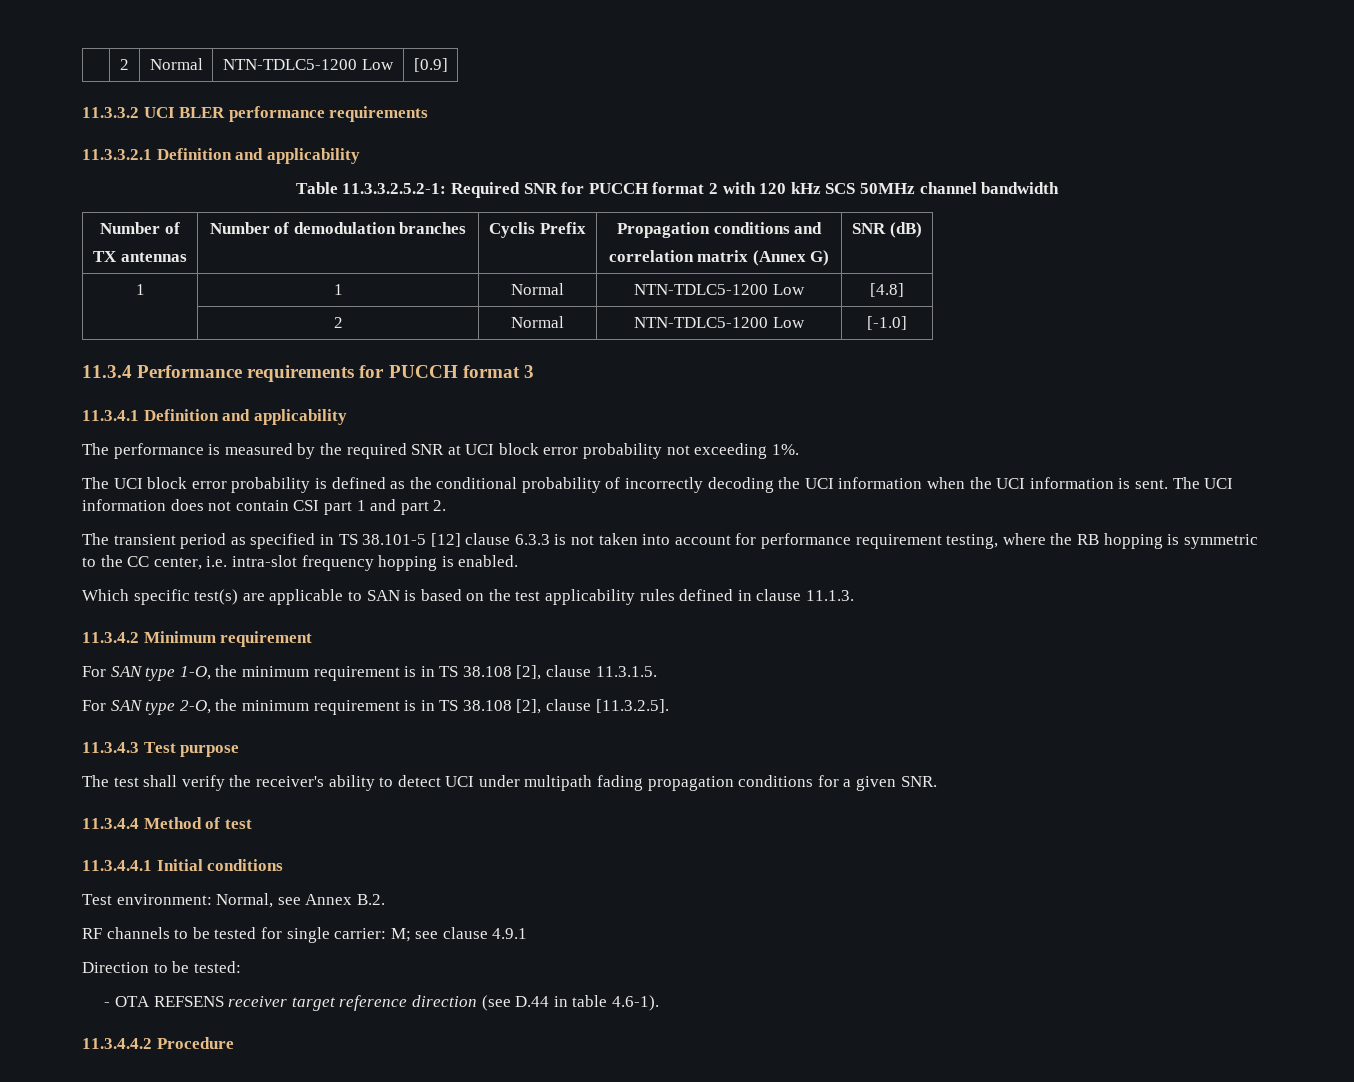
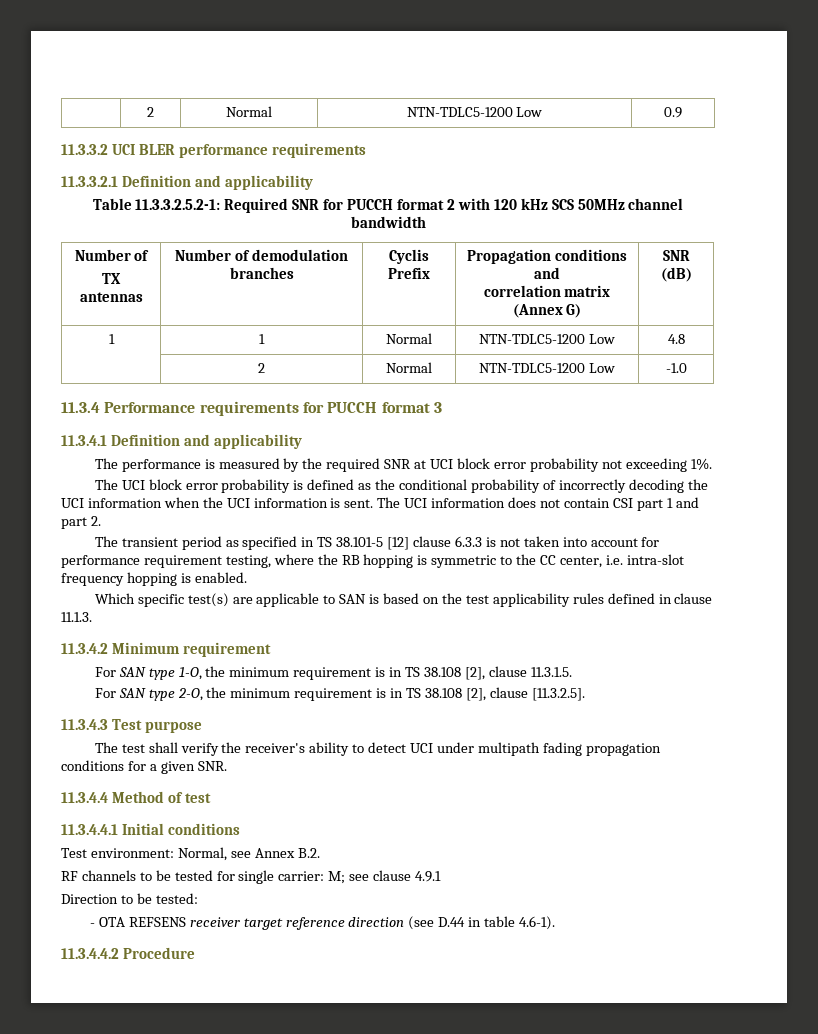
[120,59,129,70] [149,58,203,70] [223,59,394,70] [413,58,448,72] | 2 | Normal | NTN-TDLC5-1200 Low | [0.9] -> [147,107,154,117] [226,106,272,117] [406,107,543,117] [664,107,682,118] | 2 | Normal | NTN-TDLC5-1200 Low | 0.9
[870,283,904,297] [333,317,343,328] [511,316,564,328] [634,317,805,328] [867,316,907,330] [4.8] // | 2 | Normal | NTN-TDLC5-1200 Low | [-1.0] -> [667,334,685,344] [258,363,265,373] [386,362,432,373] [479,363,615,373] [665,363,687,373] 4.8 // | 2 | Normal | NTN-TDLC5-1200 Low | -1.0

